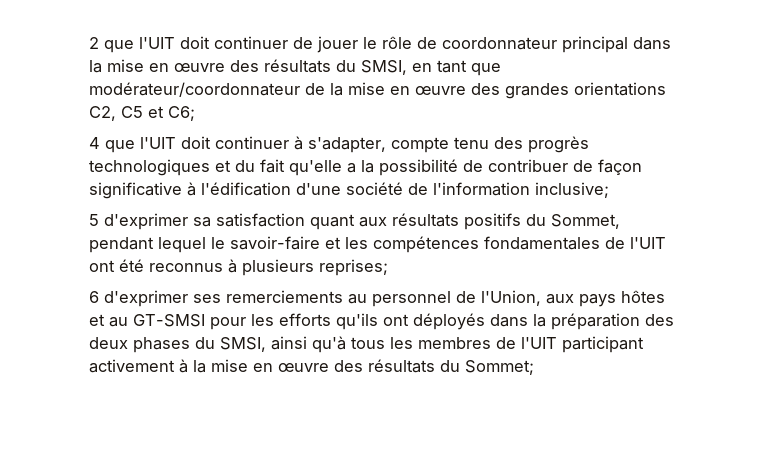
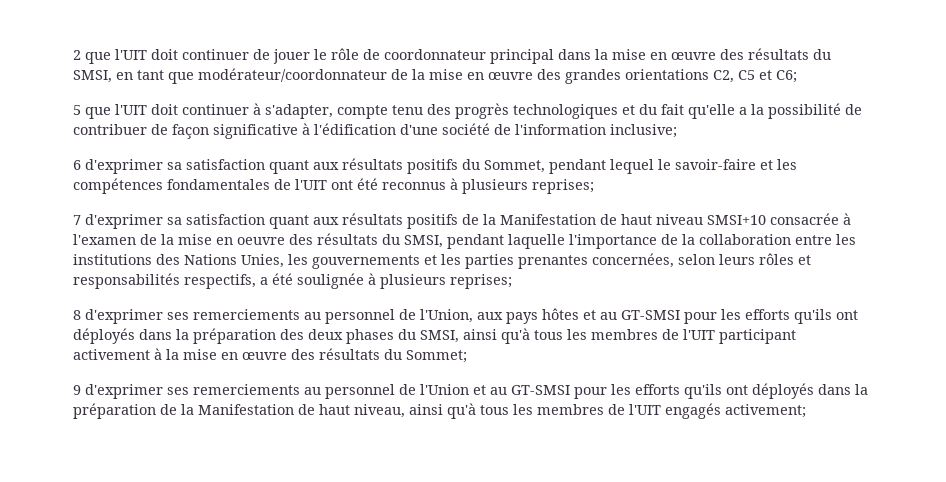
[89,137,100,149] 4 -> [73,105,81,115] 5
[89,214,99,226] 5 -> [73,160,81,170] 6
[89,291,99,303] 6 -> [73,213,851,229] [73,233,856,249] [73,253,811,269] [73,273,512,289] [73,310,81,320] 7 d'exprimer sa satisfaction quant aux résultats positifs de la Manifestation de haut niveau SMSI+10 consacrée à l'examen de la mise en oeuvre des résultats du SMSI, pendant laquelle l'importance de la collaboration entre les institutions des Nations Unies, les gouvernements et les parties prenantes concernées, selon leurs rôles et responsabilités respectifs, a été soulignée à plusieurs reprises; // 8
(534, 367) none -> [73,383,868,399] [73,403,806,419] // 9 d'exprimer ses remerciements au personnel de l'Union et au GT-SMSI pour les efforts qu'ils ont déployés dans la préparation de la Manifestation de haut niveau, ainsi qu'à tous les membres de l'UIT engagés activement;

